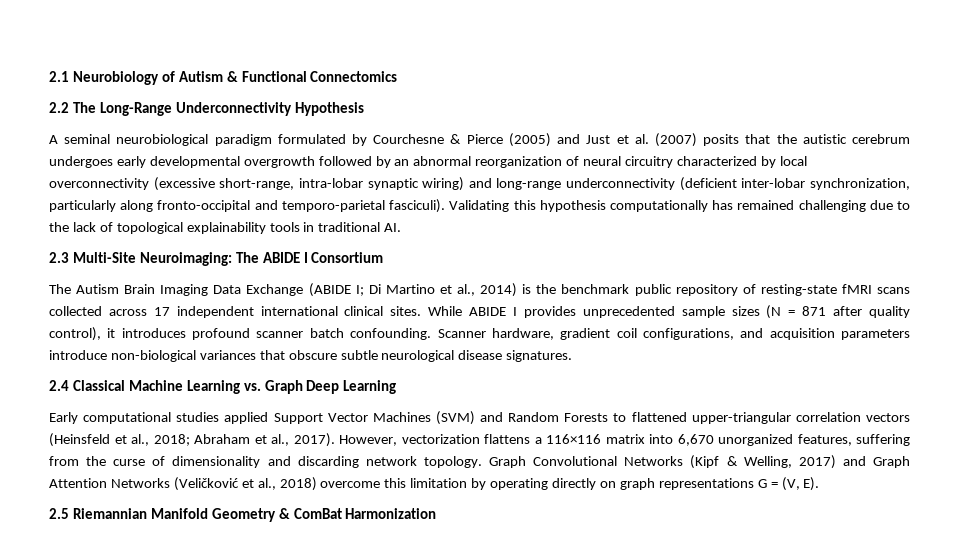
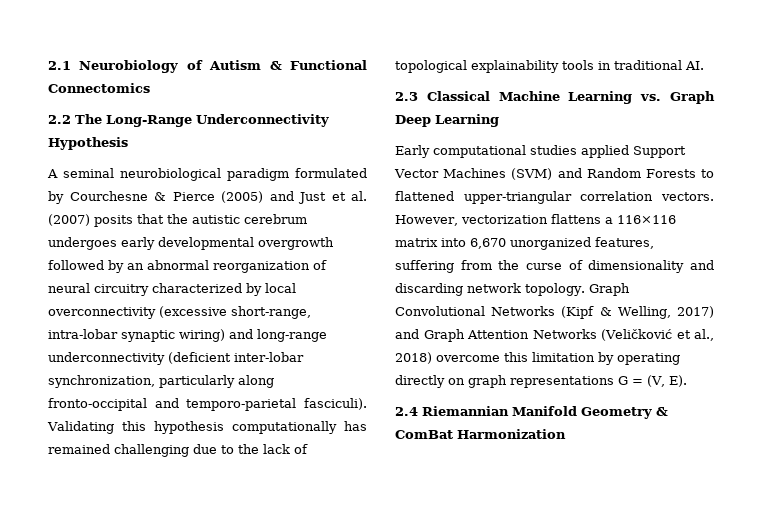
[72,252,384,266] [49,283,910,297] [49,305,911,319] [49,327,910,341] [49,350,573,362] [49,380,69,391] Multi-Site Neuroimaging: The ABIDE I Consortium // The Autism Brain Imaging Data Exchange (ABIDE I; Di Martino et al., 2014) is the benchmark public repository of resting-state fMRI scans collected across 17 independent international clinical sites. While ABIDE I provides unprecedented sample sizes (N = 871 after quality control), it introduces profound scanner batch confounding. Scanner hardware, gradient coil configurations, and acquisition parameters introduce non-biological variances that obscure subtle neurological disease signatures. // 2.4 -> (418, 96) none
[865,413,910,422] [49,433,335,447] vectors (Heinsfeld et al., 2018; Abraham et al., 2017). -> [661,192,714,201] vectors.
[49,508,69,519] 2.5 -> [395,407,418,416] 2.4

